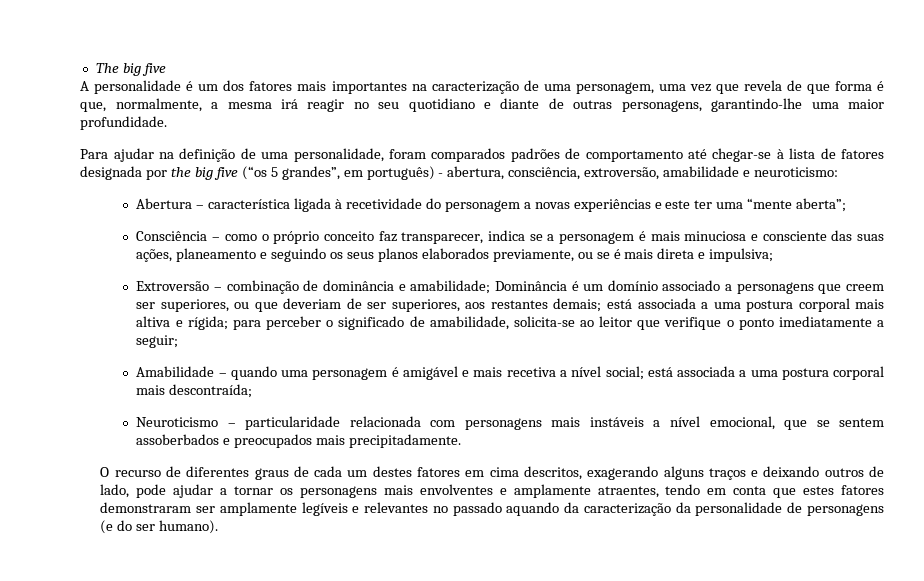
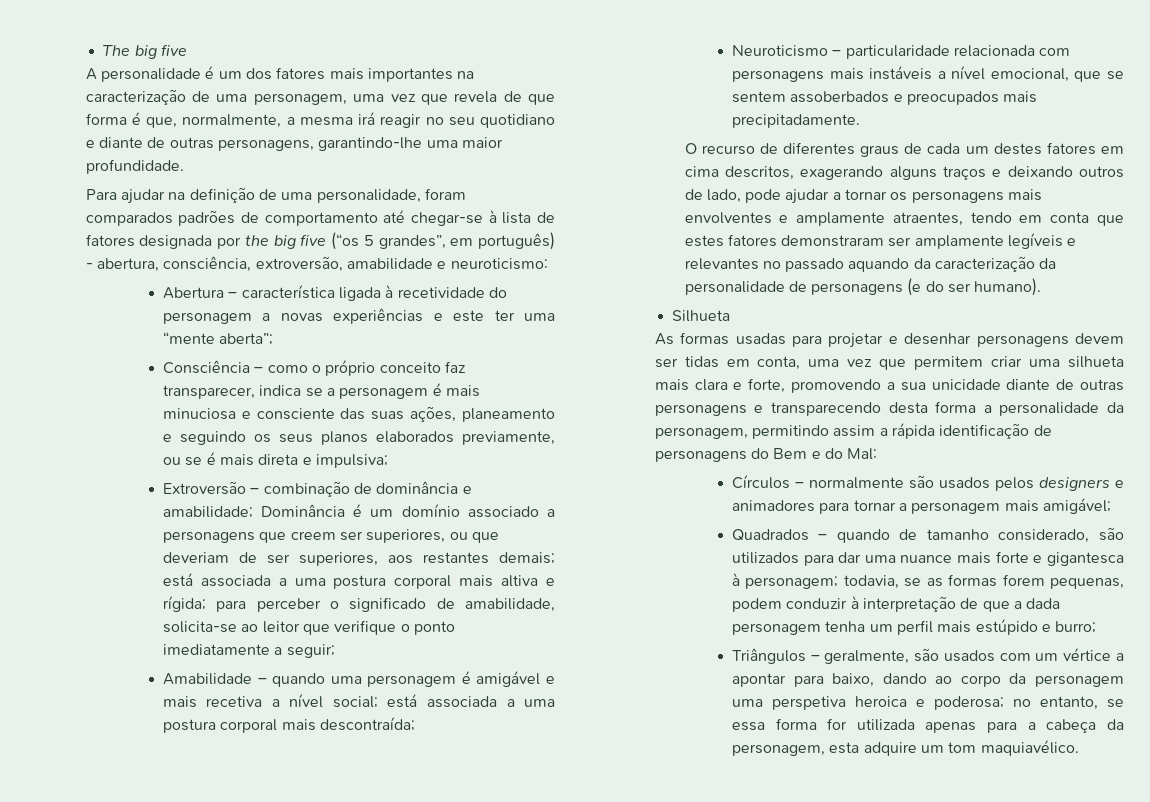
(219, 527) none -> [672,310,731,322] [654,332,1124,348] [654,356,1124,370] [654,378,1124,393] [654,401,1124,416] [654,423,1052,439] [654,448,878,462] [731,475,1124,491] [731,498,1111,514] [731,527,1124,543] [731,551,1124,566] [731,573,1125,589] [731,596,1061,612] [731,619,1097,635] [731,648,1124,664] [731,673,1124,687] [731,696,1124,710] [731,718,1124,733] [731,740,1079,756] // Silhueta // As formas usadas para projetar e desenhar personagens devem ser tidas em conta, uma vez que permitem criar uma silhueta mais clara e forte, promovendo a sua unicidade diante de outras personagens e transparecendo desta forma a personalidade da personagem, permitindo assim a rápida identificação de personagens do Bem e do Mal: // Círculos – normalmente são usados pelos designers e animadores para tornar a personagem mais amigável; // Quadrados – quando de tamanho considerado, são utilizados para dar uma nuance mais forte e gigantesca à personagem; todavia, se as formas forem pequenas, podem conduzir à interpretação de que a dada personagem tenha um perfil mais estúpido e burro; // Triângulos – geralmente, são usados com um vértice a apontar para baixo, dando ao corpo da personagem uma perspetiva heroica e poderosa; no entanto, se essa forma for utilizada apenas para a cabeça da personagem, esta adquire um tom maquiavélico.

